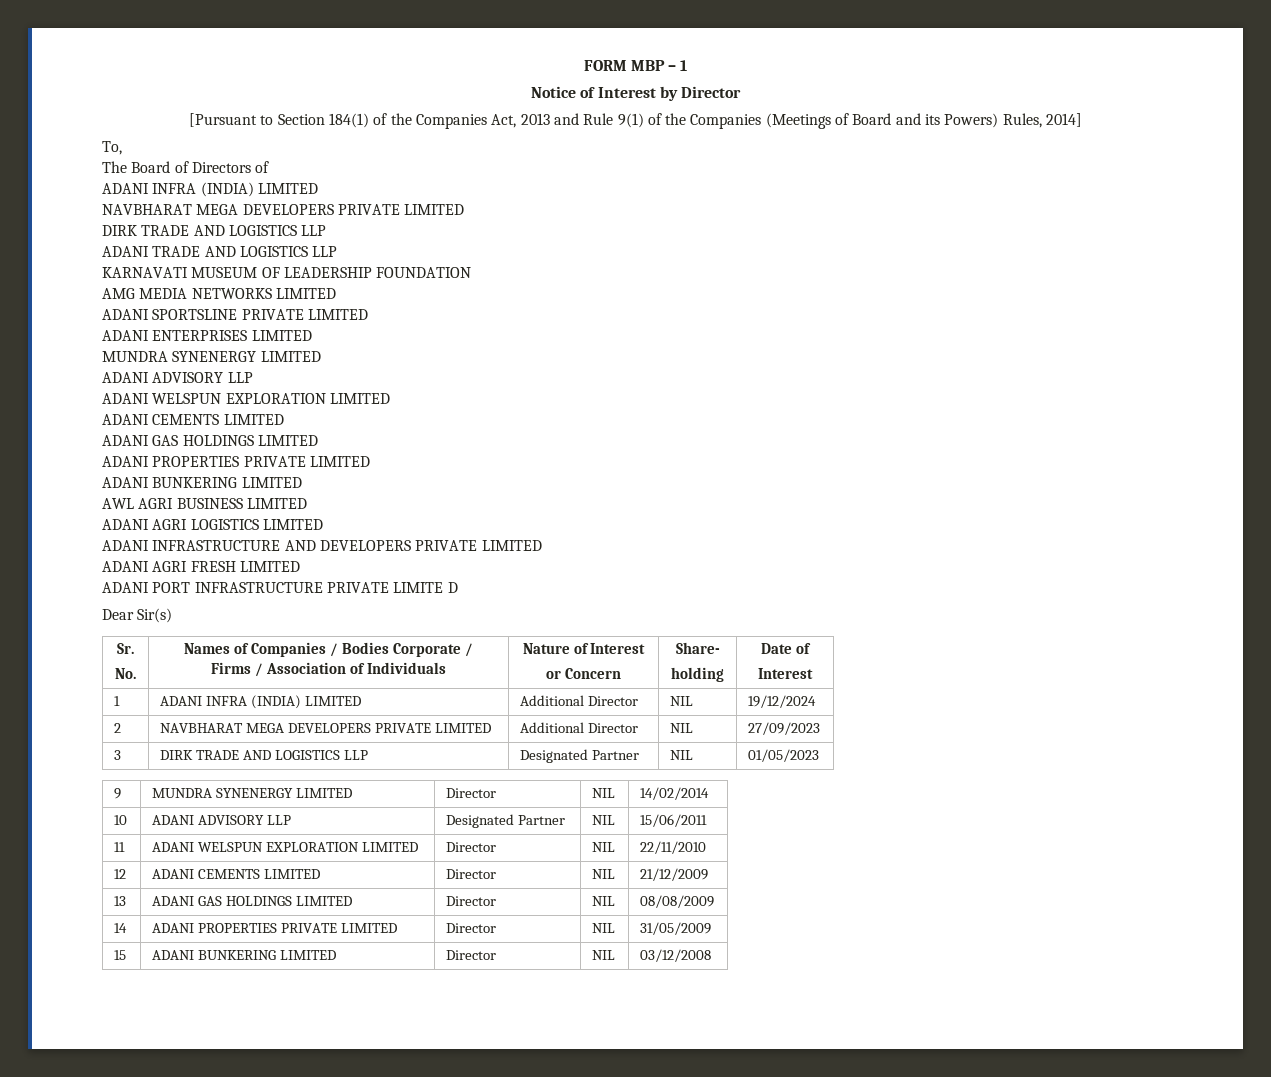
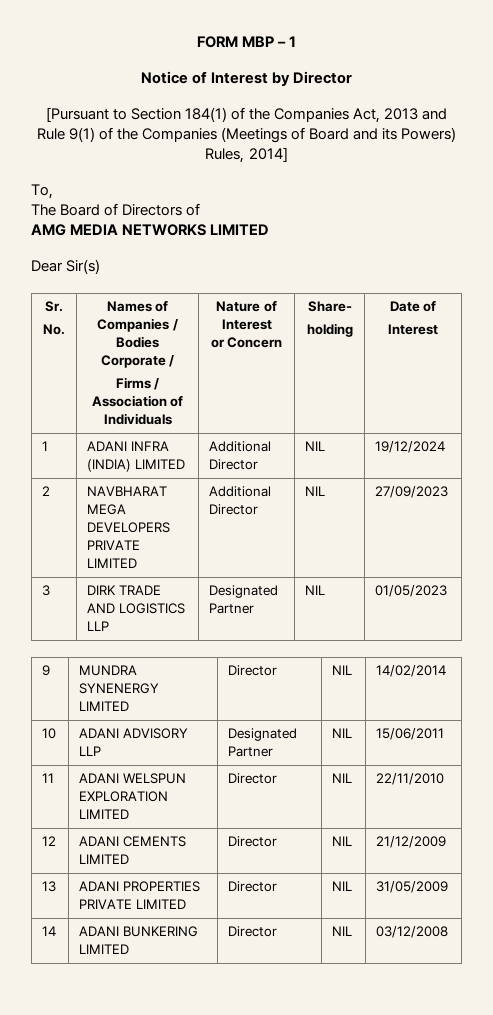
[102,182,318,197] [102,204,465,215] [102,225,327,236] [102,246,338,257] [102,267,472,278] [102,288,336,299] [102,309,368,320] [102,330,312,341] [102,351,321,362] [102,372,253,383] [102,393,390,404] [102,414,284,425] [102,435,318,446] [102,456,370,467] [102,477,302,488] [102,498,307,509] [102,519,323,530] [102,540,542,551] [102,561,300,572] [102,582,458,593] ADANI INFRA (INDIA) LIMITED // NAVBHARAT MEGA DEVELOPERS PRIVATE LIMITED // DIRK TRADE AND LOGISTICS LLP // ADANI TRADE AND LOGISTICS LLP // KARNAVATI MUSEUM OF LEADERSHIP FOUNDATION // AMG MEDIA NETWORKS LIMITED // ADANI SPORTSLINE PRIVATE LIMITED // ADANI ENTERPRISES LIMITED // MUNDRA SYNENERGY LIMITED // ADANI ADVISORY LLP // ADANI WELSPUN EXPLORATION LIMITED // ADANI CEMENTS LIMITED // ADANI GAS HOLDINGS LIMITED // ADANI PROPERTIES PRIVATE LIMITED // ADANI BUNKERING LIMITED // AWL AGRI BUSINESS LIMITED // ADANI AGRI LOGISTICS LIMITED // ADANI INFRASTRUCTURE AND DEVELOPERS PRIVATE LIMITED // ADANI AGRI FRESH LIMITED // ADANI PORT INFRASTRUCTURE PRIVATE LIMITE D -> [31,224,270,236] AMG MEDIA NETWORKS LIMITED
[152,896,352,906] [446,896,497,906] [592,896,616,906] [640,895,715,908] [114,923,128,933] | ADANI GAS HOLDINGS LIMITED | Director | NIL | 08/08/2009 // 14 -> (57, 886) none
[114,950,127,960] 15 -> [42,926,57,936] 14

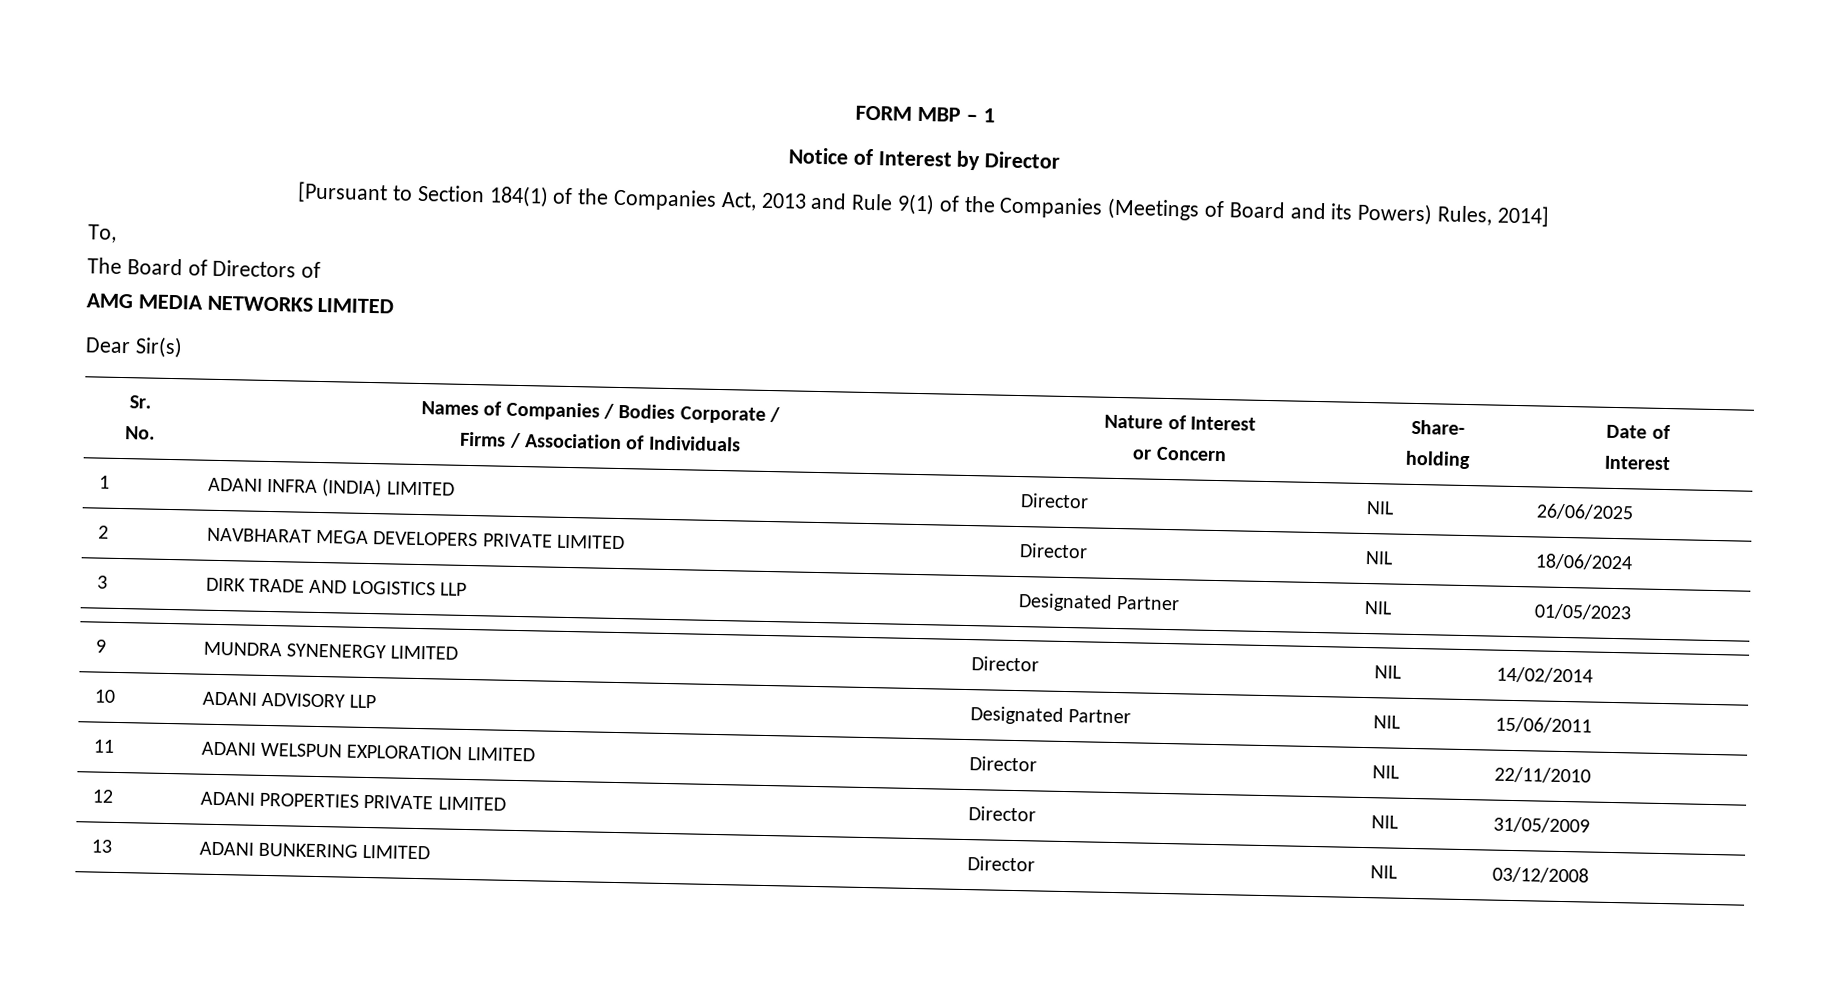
[209,441,272,452] [209,459,259,470] [305,441,326,451] [375,441,446,453] Additional Director | NIL | 19/12/2024 -> [1019,493,1089,509] [1365,501,1395,515] [1535,503,1634,521] Director | NIL | 26/06/2025
[209,486,272,497] [209,504,259,515] [305,486,326,496] [375,486,449,498] Additional Director | NIL | 27/09/2023 -> [1018,543,1088,559] [1364,550,1394,565] [1534,553,1633,571] Director | NIL | 18/06/2024
[79,836,187,847] [79,854,130,864] [228,836,278,847] [332,836,353,846] [376,836,447,848] [42,881,57,892] | ADANI CEMENTS LIMITED | Director | NIL | 21/12/2009 // 13 -> (114, 796) none
[42,926,57,936] 14 -> [90,839,113,853] 13

